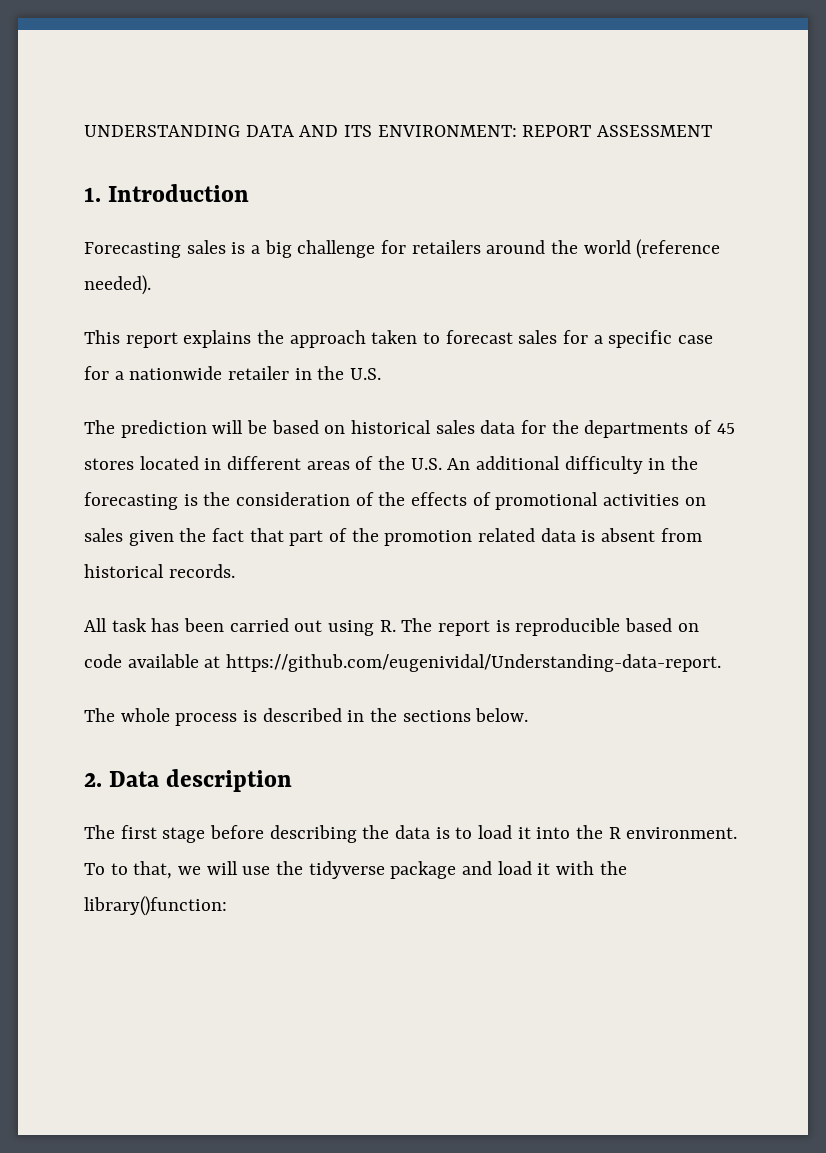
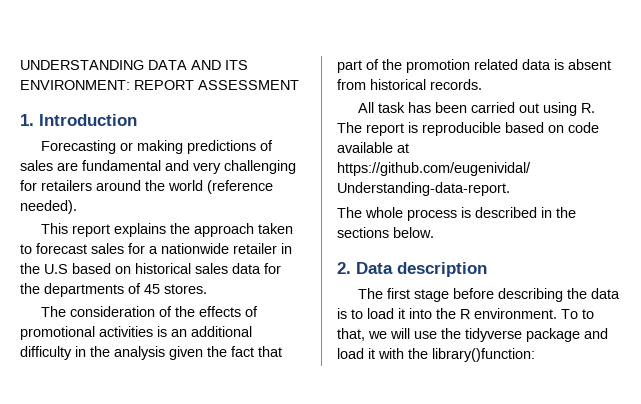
[186,240,376,258] sales is a big challenge -> [120,140,274,154] [20,160,296,174] or making predictions of sales are fundamental and very challenging
[608,330,714,348] [84,366,382,380] [84,420,268,438] specific case for a nationwide retailer in the U.S. // The prediction will be -> [161,243,292,254] [20,263,68,274] nationwide retailer in the U.S
[84,456,699,474] [84,492,231,510] stores located in different areas of the U.S. An additional difficulty in the forecasting is the -> [164,284,207,294] [41,306,67,317] stores. // The
[684,497,706,506] [84,528,123,542] on sales -> [157,326,252,337] [20,346,165,360] is an additional difficulty in the analysis

